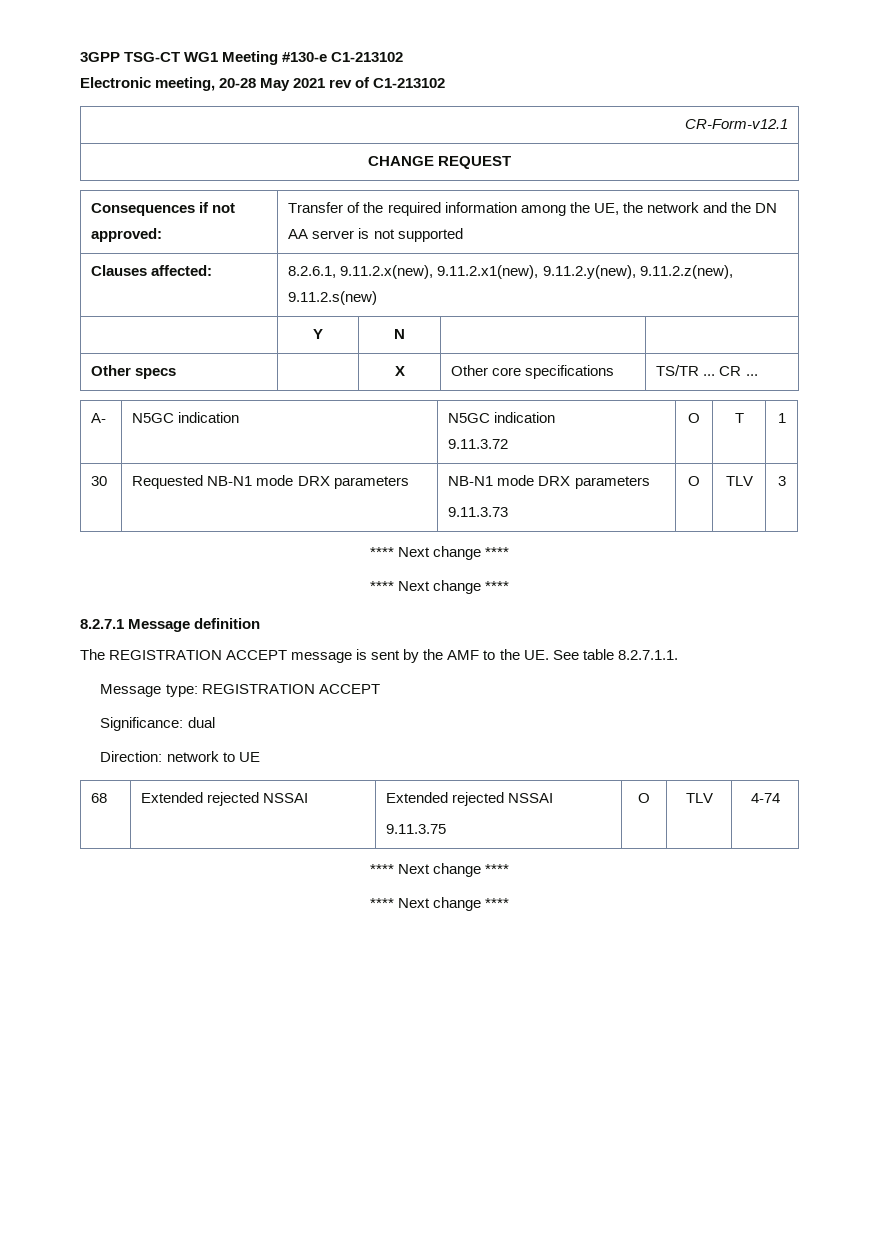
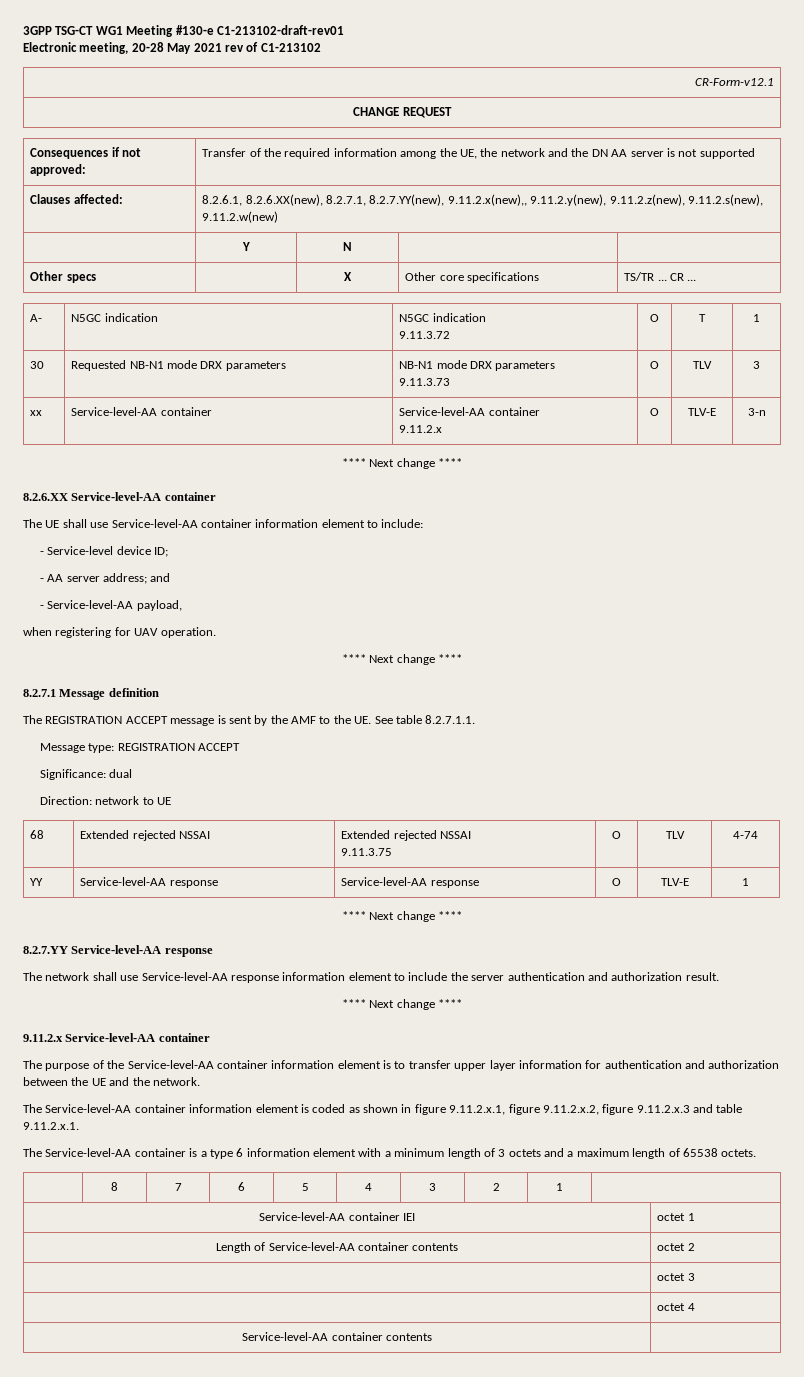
[331,52,404,62] C1-213102 -> [216,25,344,35] C1-213102-draft-rev01
[340,265,733,279] [288,291,378,305] 9.11.2.x(new), 9.11.2.x1(new), 9.11.2.y(new), 9.11.2.z(new), 9.11.2.s(new) -> [245,194,763,206] [202,211,279,223] 8.2.6.XX(new), 8.2.7.1, 8.2.7.YY(new), 9.11.2.x(new),, 9.11.2.y(new), 9.11.2.z(new), 9.11.2.s(new), 9.11.2.w(new)
[369,546,510,560] // **** Next change **** -> [30,410,43,416] [71,407,212,416] [399,407,540,416] [399,425,443,433] [650,408,659,416] [688,408,716,416] [747,408,766,416] [341,458,463,469] [23,492,216,501] [23,519,424,528] [39,546,169,557] [39,573,171,584] [39,600,182,611] [23,627,216,638] // xx | Service-level-AA container | Service-level-AA container // 9.11.2.x | O | TLV-E | 3-n // **** Next change **** // 8.2.6.XX Service-level-AA container // The UE shall use Service-level-AA container information element to include: // - Service-level device ID; // - AA server address; and // - Service-level-AA payload, // when registering for UAV operation.
[369,863,510,877] [369,897,510,911] // **** Next change **** // **** Next change **** -> [30,878,44,886] [80,877,218,888] [341,877,479,888] [612,878,621,886] [660,878,689,886] [742,878,749,886] [341,911,463,922] [23,945,213,957] [23,972,719,983] [341,999,463,1010] [23,1033,210,1042] [23,1060,780,1071] [23,1077,200,1086] [23,1104,743,1115] [23,1122,79,1130] [23,1148,757,1159] [111,1182,118,1191] [174,1183,182,1191] [238,1182,245,1191] [301,1183,309,1191] [365,1183,372,1191] [429,1183,436,1191] [492,1183,500,1191] [556,1183,563,1191] [259,1212,415,1221] [657,1213,695,1221] [215,1242,459,1253] [657,1243,695,1251] [657,1273,695,1281] [657,1303,695,1311] [242,1332,432,1341] // YY | Service-level-AA response | Service-level-AA response | O | TLV-E | 1 // **** Next change **** // 8.2.7.YY Service-level-AA response // The network shall use Service-level-AA response information element to include the server authentication and authorization result. // **** Next change **** // 9.11.2.x Service-level-AA container // The purpose of the Service-level-AA container information element is to transfer upper layer information for authentication and authorization between the UE and the network. // The Service-level-AA container information element is coded as shown in figure 9.11.2.x.1, figure 9.11.2.x.2, figure 9.11.2.x.3 and table 9.11.2.x.1. // The Service-level-AA container is a type 6 information element with a minimum length of 3 octets and a maximum length of 65538 octets. // | 8 | 7 | 6 | 5 | 4 | 3 | 2 | 1 | // Service-level-AA container IEI | octet 1 // Length of Service-level-AA container contents | octet 2 // | octet 3 // | octet 4 // Service-level-AA container contents |

